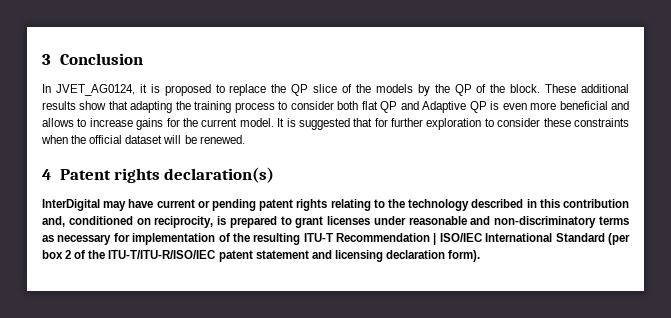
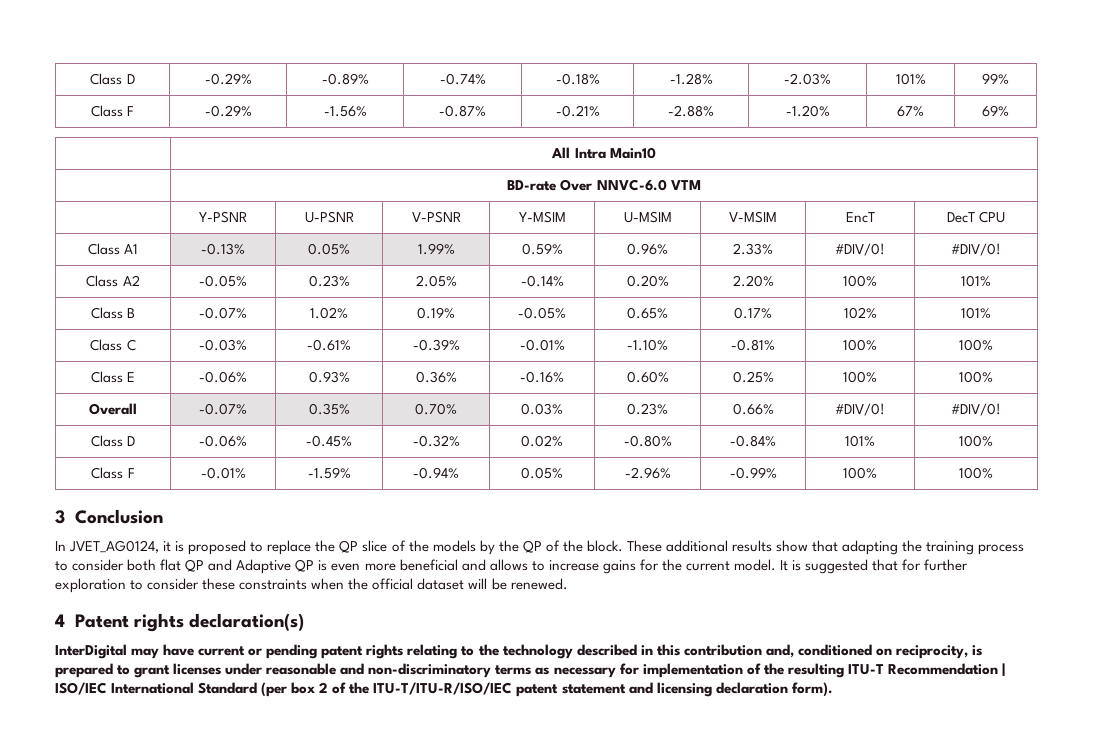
(42, 59) none -> [90,73,135,85] [204,73,252,85] [321,73,369,85] [439,73,486,85] [555,73,600,85] [669,73,713,85] [784,73,831,85] [895,73,926,85] [982,73,1009,84] [90,105,135,117] [204,105,252,117] [323,106,367,117] [439,105,486,117] [555,105,600,117] [668,105,714,117] [785,105,830,117] [897,106,924,117] [982,105,1009,117] [551,147,656,159] [507,179,701,191] [199,211,247,223] [304,211,354,223] [411,211,461,223] [518,211,566,223] [623,211,672,223] [729,211,777,223] [845,212,875,223] [946,211,1006,223] [87,243,139,255] [201,243,245,255] [308,243,350,255] [417,243,455,255] [521,243,563,255] [627,243,668,255] [733,243,773,255] [835,243,885,256] [951,243,1001,256] [86,275,140,287] [199,275,247,287] [308,275,350,287] [415,275,457,287] [520,275,564,287] [626,275,669,287] [732,275,774,287] [843,275,877,287] [961,275,991,287] [90,307,136,319] [199,307,247,319] [310,307,348,319] [417,307,455,319] [518,307,566,319] [627,307,668,319] [734,307,772,319] [843,307,877,319] [961,307,991,319] [90,339,136,351] [199,339,247,351] [307,339,351,351] [412,339,460,351] [519,339,565,351] [627,339,668,351] [731,339,775,351] [843,339,877,351] [959,339,993,351] [90,371,136,383] [199,371,247,383] [308,371,350,383] [415,371,457,383] [520,371,564,383] [626,371,669,383] [732,371,774,383] [843,371,877,383] [959,371,993,383] [89,403,137,415] [199,403,247,415] [308,403,350,415] [415,403,457,415] [521,403,563,415] [627,403,668,415] [732,403,774,415] [835,403,885,416] [951,403,1001,416] [90,435,136,447] [199,435,247,447] [306,435,352,447] [412,435,460,447] [521,435,563,447] [623,435,672,447] [730,435,776,447] [845,435,875,447] [959,435,993,447] [91,467,135,479] [200,467,246,479] [307,467,351,479] [413,467,459,479] [521,467,563,479] [624,467,671,479] [729,467,777,479] [843,467,877,479] [959,467,993,479] Class D | -0.29% | -0.89% | -0.74% | -0.18% | -1.28% | -2.03% | 101% | 99% // Class F | -0.29% | -1.56% | -0.87% | -0.21% | -2.88% | -1.20% | 67% | 69% // | All Intra Main10 // | BD-rate Over NNVC-6.0 VTM // | Y-PSNR | U-PSNR | V-PSNR | Y-MSIM | U-MSIM | V-MSIM | EncT | DecT CPU // Class A1 | -0.13% | 0.05% | 1.99% | 0.59% | 0.96% | 2.33% | #DIV/0! | #DIV/0! // Class A2 | -0.05% | 0.23% | 2.05% | -0.14% | 0.20% | 2.20% | 100% | 101% // Class B | -0.07% | 1.02% | 0.19% | -0.05% | 0.65% | 0.17% | 102% | 101% // Class C | -0.03% | -0.61% | -0.39% | -0.01% | -1.10% | -0.81% | 100% | 100% // Class E | -0.06% | 0.93% | 0.36% | -0.16% | 0.60% | 0.25% | 100% | 100% // Overall | -0.07% | 0.35% | 0.70% | 0.03% | 0.23% | 0.66% | #DIV/0! | #DIV/0! // Class D | -0.06% | -0.45% | -0.32% | 0.02% | -0.80% | -0.84% | 101% | 100% // Class F | -0.01% | -1.59% | -0.94% | 0.05% | -2.96% | -0.99% | 100% | 100% //

